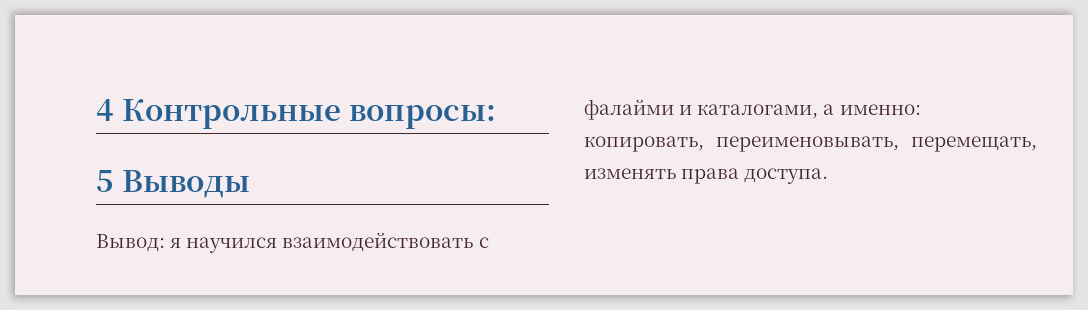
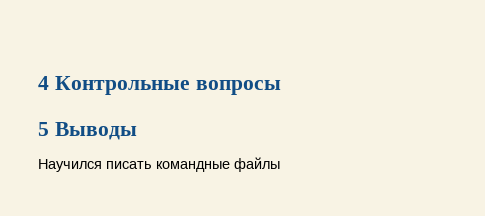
[348,105,496,129] вопросы: -> [195,80,281,95] вопросы
[96,232,489,253] [584,99,921,120] [584,136,1037,152] [584,168,829,184] Вывод: я научился взаимодействовать с фалайми и каталогами, а именно: копировать, переименовывать, перемещать, изменять права доступа. -> [38,157,280,172] Научился писать командные файлы

